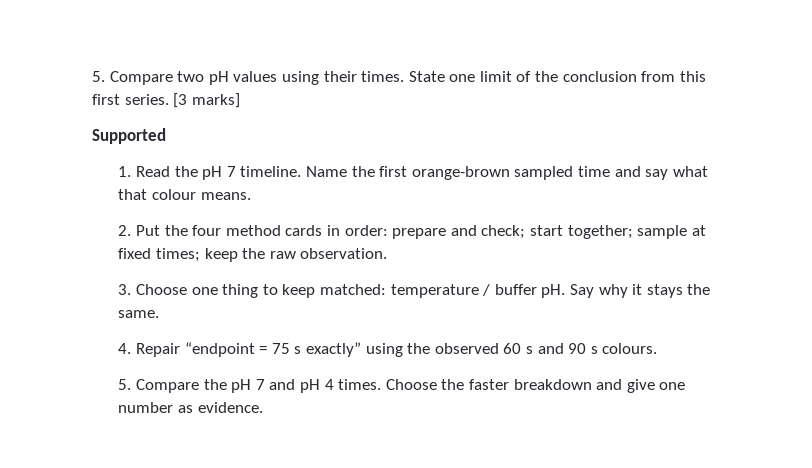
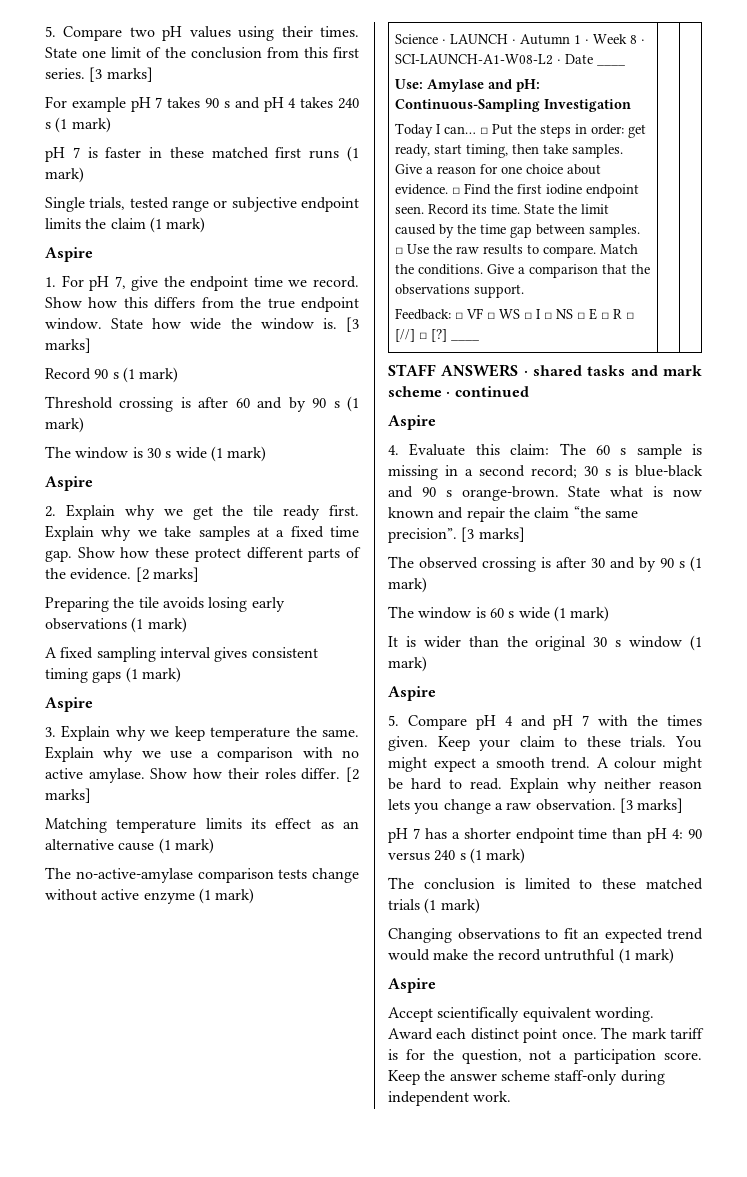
[92,128,166,144] [118,166,708,180] [118,189,251,200] [118,225,706,239] [118,248,388,262] [118,284,711,298] [118,310,160,318] [118,342,658,357] [118,379,686,393] [118,402,263,413] Supported // 1. Read the pH 7 timeline. Name the first orange-brown sampled time and say what that colour means. // 2. Put the four method cards in order: prepare and check; start together; sample at fixed times; keep the raw observation. // 3. Choose one thing to keep matched: temperature / buffer pH. Say why it stays the same. // 4. Repair “endpoint = 75 s exactly” using the observed 60 s and 90 s colours. // 5. Compare the pH 7 and pH 4 times. Choose the faster breakdown and give one number as evidence. -> [45,96,359,112] [45,117,111,133] [45,146,359,162] [45,167,84,183] [45,197,359,212] [45,217,206,233] [45,247,93,262] [45,275,359,291] [45,297,359,312] [45,317,359,332] [45,338,91,353] [45,367,179,383] [45,396,360,412] [45,417,84,433] [45,446,267,462] [45,476,93,491] [45,504,359,520] [45,525,359,541] [45,547,361,562] [45,567,199,582] [45,597,285,612] [45,617,187,633] [45,647,318,662] [45,667,181,683] [45,697,93,712] [45,725,359,741] [45,746,359,762] [45,767,360,783] [45,788,91,803] [45,818,359,833] [45,838,214,854] [45,867,359,883] [45,888,255,904] [394,34,645,45] [394,54,593,65] [596,64,626,66] [394,79,540,92] [394,99,631,112] [394,123,646,138] [394,144,623,158] [394,164,601,175] [394,183,639,198] [394,204,609,215] [394,224,640,238] [394,244,638,258] [394,264,650,278] [394,284,524,298] [394,308,634,320] [394,329,480,342] [388,364,702,377] [388,386,529,397] [388,415,436,430] [388,443,702,459] [388,465,703,480] [388,486,702,501] [388,506,638,522] [388,527,525,543] [388,556,702,572] [388,577,427,593] [388,606,610,622] [388,635,702,651] [388,656,427,672] [388,686,436,701] [388,715,702,730] [388,736,702,751] [388,757,702,772] [388,777,702,793] [388,798,684,814] [388,828,702,843] [388,848,526,864] [388,877,703,890] [388,898,480,914] [388,928,703,943] [388,948,674,964] [388,978,436,993] [388,1007,654,1022] [388,1027,704,1043] [388,1049,702,1064] [388,1070,665,1085] [388,1091,512,1106] For example pH 7 takes 90 s and pH 4 takes 240 s (1 mark) // pH 7 is faster in these matched first runs (1 mark) // Single trials, tested range or subjective endpoint limits the claim (1 mark) // Aspire // 1. For pH 7, give the endpoint time we record. Show how this differs from the true endpoint window. State how wide the window is. [3 marks] // Record 90 s (1 mark) // Threshold crossing is after 60 and by 90 s (1 mark) // The window is 30 s wide (1 mark) // Aspire // 2. Explain why we get the tile ready first. Explain why we take samples at a fixed time gap. Show how these protect different parts of the evidence. [2 marks] // Preparing the tile avoids losing early observations (1 mark) // A fixed sampling interval gives consistent timing gaps (1 mark) // Aspire // 3. Explain why we keep temperature the same. Explain why we use a comparison with no active amylase. Show how their roles differ. [2 marks] // Matching temperature limits its effect as an alternative cause (1 mark) // The no-active-amylase comparison tests change without active enzyme (1 mark) // Science · LAUNCH · Autumn 1 · Week 8 · SCI-LAUNCH-A1-W08-L2 · Date ____ // Use: Amylase and pH: Continuous-Sampling Investigation // Today I can… □ Put the steps in order: get ready, start timing, then take samples. Give a reason for one choice about evidence. □ Find the first iodine endpoint seen. Record its time. State the limit caused by the time gap between samples. □ Use the raw results to compare. Match the conditions. Give a comparison that the observations support. // Feedback: □ VF □ WS □ I □ NS □ E □ R □ [//] □ [?] ____ | | // STAFF ANSWERS · shared tasks and mark scheme · continued // Aspire // 4. Evaluate this claim: The 60 s sample is missing in a second record; 30 s is blue-black and 90 s orange-brown. State what is now known and repair the claim “the same precision”. [3 marks] // The observed crossing is after 30 and by 90 s (1 mark) // The window is 60 s wide (1 mark) // It is wider than the original 30 s window (1 mark) // Aspire // 5. Compare pH 4 and pH 7 with the times given. Keep your claim to these trials. You might expect a smooth trend. A colour might be hard to read. Explain why neither reason lets you change a raw observation. [3 marks] // pH 7 has a shorter endpoint time than pH 4: 90 versus 240 s (1 mark) // The conclusion is limited to these matched trials (1 mark) // Changing observations to fit an expected trend would make the record untruthful (1 mark) // Aspire // Accept scientifically equivalent wording. Award each distinct point once. The mark tariff is for the question, not a participation score. Keep the answer scheme staff-only during independent work.

